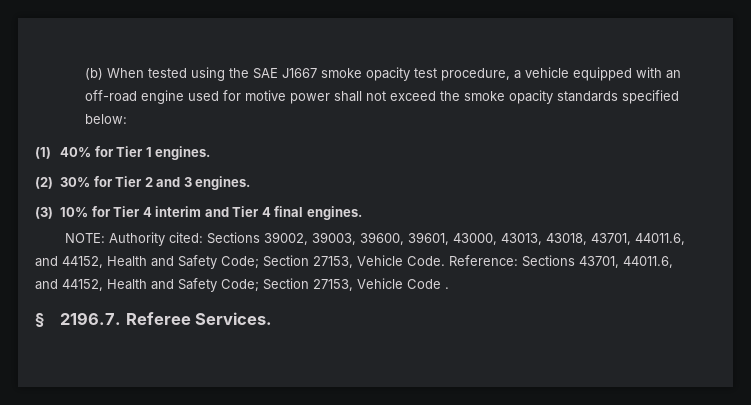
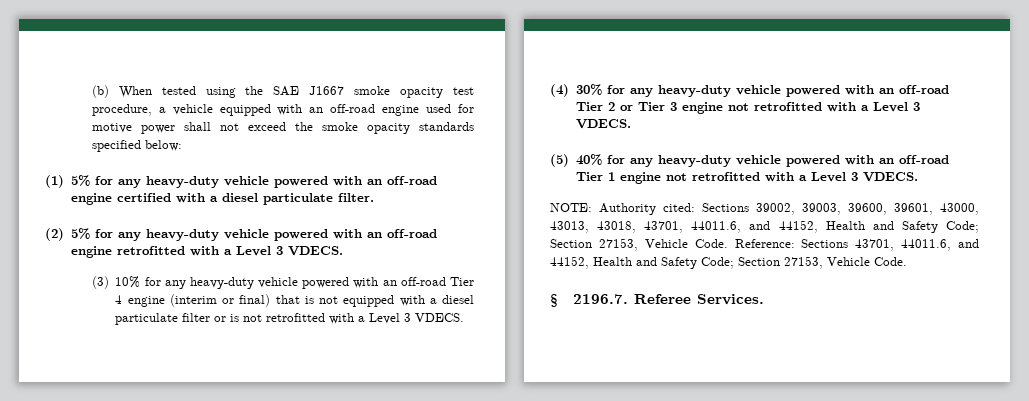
[60,146,211,160] [35,176,251,190] [35,206,362,220] 40% for Tier 1 engines. // (2) 30% for Tier 2 and 3 engines. // (3) 10% for Tier 4 interim and Tier 4 final engines. -> [70,175,437,188] [70,193,374,205] [45,228,437,241] [70,246,343,258] [91,276,474,289] [115,294,474,307] [115,313,465,325] [550,84,949,97] [575,102,920,114] [575,119,631,129] [550,154,949,167] [575,172,918,184] 5% for any heavy-duty vehicle powered with an off-road engine certified with a diesel particulate filter. // (2) 5% for any heavy-duty vehicle powered with an off-road engine retrofitted with a Level 3 VDECS. // (3) 10% for any heavy-duty vehicle powered with an off-road Tier 4 engine (interim or final) that is not equipped with a diesel particulate filter or is not retrofitted with a Level 3 VDECS. // (4) 30% for any heavy-duty vehicle powered with an off-road Tier 2 or Tier 3 engine not retrofitted with a Level 3 VDECS. // (5) 40% for any heavy-duty vehicle powered with an off-road Tier 1 engine not retrofitted with a Level 3 VDECS.
[407,279,449,289] Code . -> [874,257,907,266] Code.

